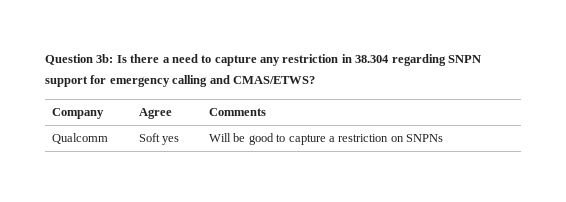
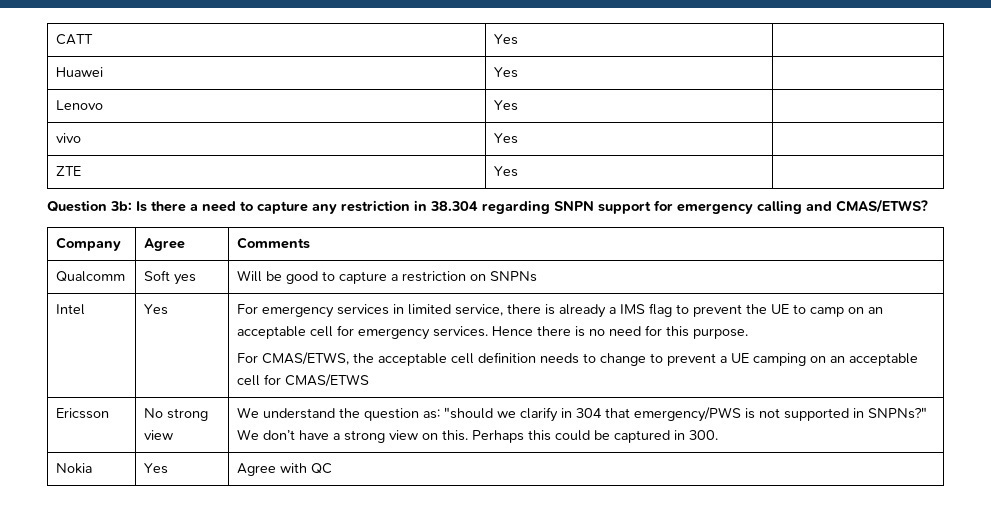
(45, 59) none -> [56,34,94,45] [494,34,519,45] [56,67,104,77] [494,67,519,78] [56,100,104,110] [494,100,519,111] [56,133,82,143] [494,133,519,144] [56,166,82,176] [494,166,519,177] CATT | Yes | // Huawei | Yes | // Lenovo | Yes | // vivo | Yes | // ZTE | Yes | //
(444, 138) none -> [56,304,86,315] [144,304,169,315] [237,303,884,318] [237,325,749,340] [237,352,919,366] [237,374,370,387] [56,408,110,419] [144,408,209,421] [144,430,174,440] [237,407,928,422] [237,429,719,443] [56,463,93,474] [144,463,169,474] [237,463,333,476] // Intel | Yes | For emergency services in limited service, there is already a IMS flag to prevent the UE to camp on an acceptable cell for emergency services. Hence there is no need for this purpose. // For CMAS/ETWS, the acceptable cell definition needs to change to prevent a UE camping on an acceptable cell for CMAS/ETWS // Ericsson | No strong view | We understand the question as: "should we clarify in 304 that emergency/PWS is not supported in SNPNs?" We don’t have a strong view on this. Perhaps this could be captured in 300. // Nokia | Yes | Agree with QC

